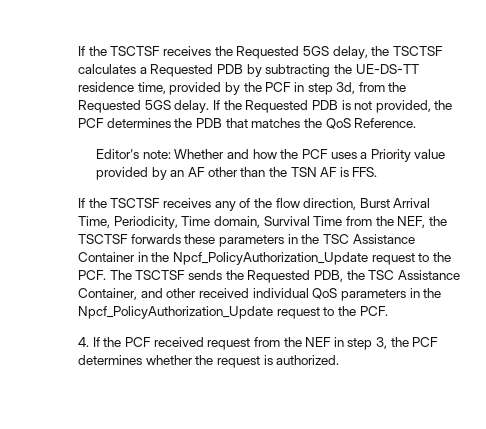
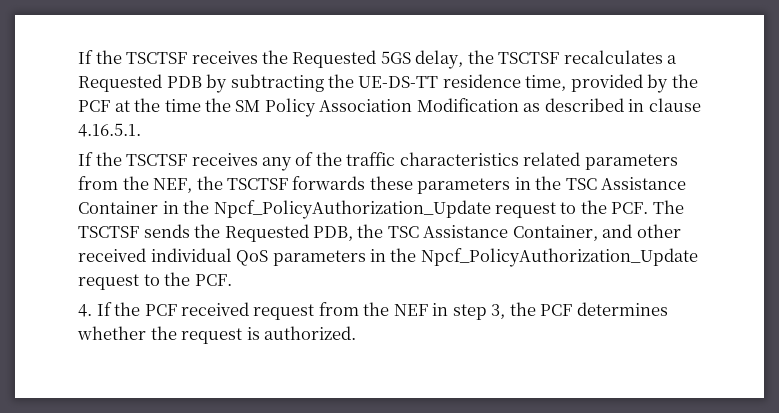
[78,64,137,74] calculates -> [563,50,663,64] recalculates
[293,82,407,95] [78,100,453,113] [78,118,417,129] [96,149,446,162] [96,167,378,180] in step 3d, from the Requested 5GS delay. If the Requested PDB is not provided, the PCF determines the PDB that matches the QoS Reference. // Editor's note: Whether and how the PCF uses a Priority value provided by an AF other than the TSN AF is FFS. -> [114,98,701,117] [78,123,142,137] at the time the SM Policy Association Modification as described in clause 4.16.5.1.
[275,198,431,210] [78,216,343,229] flow direction, Burst Arrival Time, Periodicity, Time domain, Survival Time -> [346,152,678,170] traffic characteristics related parameters

